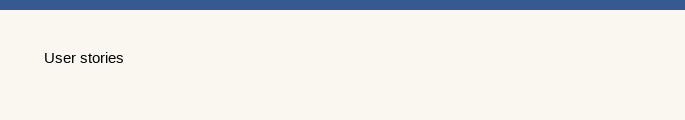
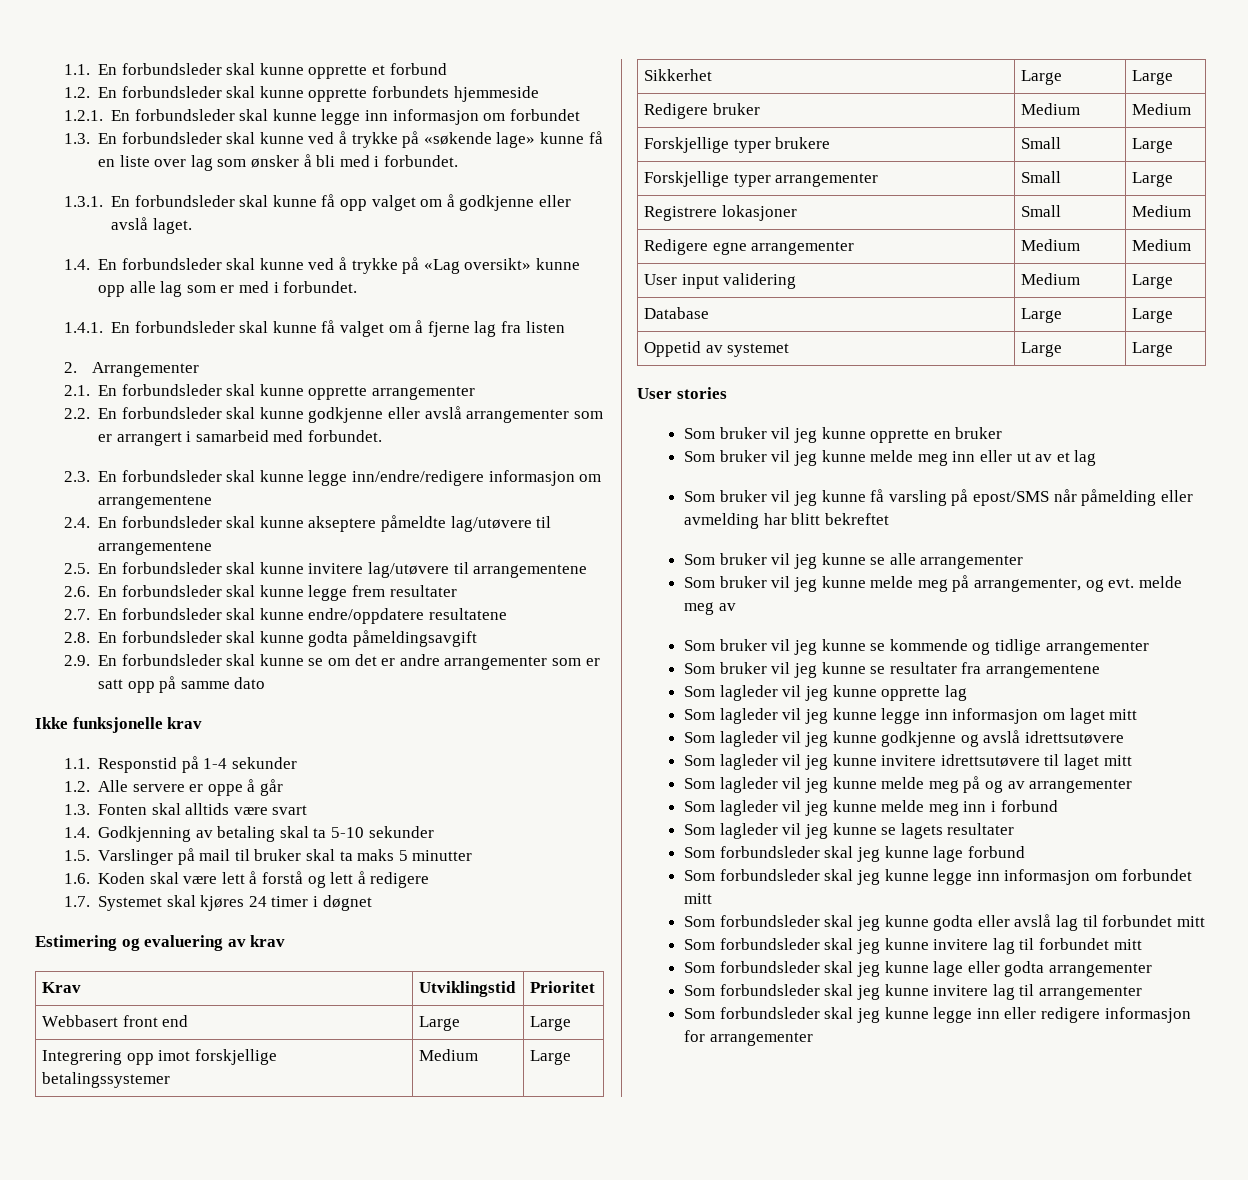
[44,52,125,63] User stories -> [63,63,447,79] [63,86,539,102] [63,109,580,125] [63,131,603,148] [98,154,458,171] [63,194,571,211] [111,217,192,234] [63,257,580,274] [98,281,358,297] [63,320,565,337] [63,362,200,377] [63,384,476,400] [63,406,603,423] [98,430,383,446] [63,470,602,486] [98,495,213,509] [63,515,552,532] [98,541,213,555] [63,562,588,578] [63,585,457,601] [63,608,508,624] [63,630,478,647] [63,654,600,670] [98,676,266,693] [35,717,203,733] [63,756,297,773] [63,779,284,796] [63,803,308,815] [63,826,434,842] [63,848,473,865] [63,871,430,888] [63,895,372,911] [35,935,286,951] [41,982,81,993] [418,981,516,997] [529,981,595,993] [41,1015,189,1027] [418,1016,460,1031] [529,1016,571,1031] [41,1049,277,1065] [41,1072,170,1088] [418,1049,478,1061] [529,1050,571,1065] [643,69,712,81] [1020,70,1062,85] [1131,70,1173,85] [643,103,760,119] [1020,103,1080,115] [1131,103,1191,115] [643,137,831,153] [1020,137,1061,149] [1131,138,1173,153] [643,171,879,187] [1020,171,1061,183] [1131,172,1173,187] [643,205,797,221] [1020,205,1061,217] [1131,205,1191,217] [643,239,855,255] [1020,239,1080,251] [1131,239,1191,251] [643,273,797,289] [1020,273,1080,285] [1131,274,1173,289] [643,307,709,319] [1020,308,1062,323] [1131,308,1173,323] [643,341,790,357] [1020,342,1062,357] [1131,342,1173,357] [637,387,727,399] [684,427,1003,443] [684,450,1097,466] [684,489,1193,506] [684,513,890,529] [684,553,1024,569] [684,575,1182,592] [684,602,736,615] [684,639,1149,655] [684,662,1100,678] [684,685,967,701] [684,708,1138,724] [684,730,1124,747] [684,754,1132,770] [684,776,1133,793] [684,800,1058,816] [684,823,1015,839] [684,846,1025,862] [684,869,1192,885] [684,893,713,904] [684,914,1205,931] [684,938,1142,954] [684,961,1152,977] [684,984,1142,1000] [684,1007,1191,1023] [684,1030,813,1046] 1.1. En forbundsleder skal kunne opprette et forbund // 1.2. En forbundsleder skal kunne opprette forbundets hjemmeside // 1.2.1. En forbundsleder skal kunne legge inn informasjon om forbundet // 1.3. En forbundsleder skal kunne ved å trykke på «søkende lage» kunne få en liste over lag som ønsker å bli med i forbundet. // 1.3.1. En forbundsleder skal kunne få opp valget om å godkjenne eller avslå laget. // 1.4. En forbundsleder skal kunne ved å trykke på «Lag oversikt» kunne opp alle lag som er med i forbundet. // 1.4.1. En forbundsleder skal kunne få valget om å fjerne lag fra listen // 2. Arrangementer // 2.1. En forbundsleder skal kunne opprette arrangementer // 2.2. En forbundsleder skal kunne godkjenne eller avslå arrangementer som er arrangert i samarbeid med forbundet. // 2.3. En forbundsleder skal kunne legge inn/endre/redigere informasjon om arrangementene // 2.4. En forbundsleder skal kunne akseptere påmeldte lag/utøvere til arrangementene // 2.5. En forbundsleder skal kunne invitere lag/utøvere til arrangementene // 2.6. En forbundsleder skal kunne legge frem resultater // 2.7. En forbundsleder skal kunne endre/oppdatere resultatene // 2.8. En forbundsleder skal kunne godta påmeldingsavgift // 2.9. En forbundsleder skal kunne se om det er andre arrangementer som er satt opp på samme dato // Ikke funksjonelle krav // 1.1. Responstid på 1-4 sekunder // 1.2. Alle servere er oppe å går // 1.3. Fonten skal alltids være svart // 1.4. Godkjenning av betaling skal ta 5-10 sekunder // 1.5. Varslinger på mail til bruker skal ta maks 5 minutter // 1.6. Koden skal være lett å forstå og lett å redigere // 1.7. Systemet skal kjøres 24 timer i døgnet // Estimering og evaluering av krav // Krav | Utviklingstid | Prioritet // Webbasert front end | Large | Large // Integrering opp imot forskjellige betalingssystemer | Medium | Large // Sikkerhet | Large | Large // Redigere bruker | Medium | Medium // Forskjellige typer brukere | Small | Large // Forskjellige typer arrangementer | Small | Large // Registrere lokasjoner | Small | Medium // Redigere egne arrangementer | Medium | Medium // User input validering | Medium | Large // Database | Large | Large // Oppetid av systemet | Large | Large // User stories // Som bruker vil jeg kunne opprette en bruker // Som bruker vil jeg kunne melde meg inn eller ut av et lag // Som bruker vil jeg kunne få varsling på epost/SMS når påmelding eller avmelding har blitt bekreftet // Som bruker vil jeg kunne se alle arrangementer // Som bruker vil jeg kunne melde meg på arrangementer, og evt. melde meg av // Som bruker vil jeg kunne se kommende og tidlige arrangementer // Som bruker vil jeg kunne se resultater fra arrangementene // Som lagleder vil jeg kunne opprette lag // Som lagleder vil jeg kunne legge inn informasjon om laget mitt // Som lagleder vil jeg kunne godkjenne og avslå idrettsutøvere // Som lagleder vil jeg kunne invitere idrettsutøvere til laget mitt // Som lagleder vil jeg kunne melde meg på og av arrangementer // Som lagleder vil jeg kunne melde meg inn i forbund // Som lagleder vil jeg kunne se lagets resultater // Som forbundsleder skal jeg kunne lage forbund // Som forbundsleder skal jeg kunne legge inn informasjon om forbundet mitt // Som forbundsleder skal jeg kunne godta eller avslå lag til forbundet mitt // Som forbundsleder skal jeg kunne invitere lag til forbundet mitt // Som forbundsleder skal jeg kunne lage eller godta arrangementer // Som forbundsleder skal jeg kunne invitere lag til arrangementer // Som forbundsleder skal jeg kunne legge inn eller redigere informasjon for arrangementer

